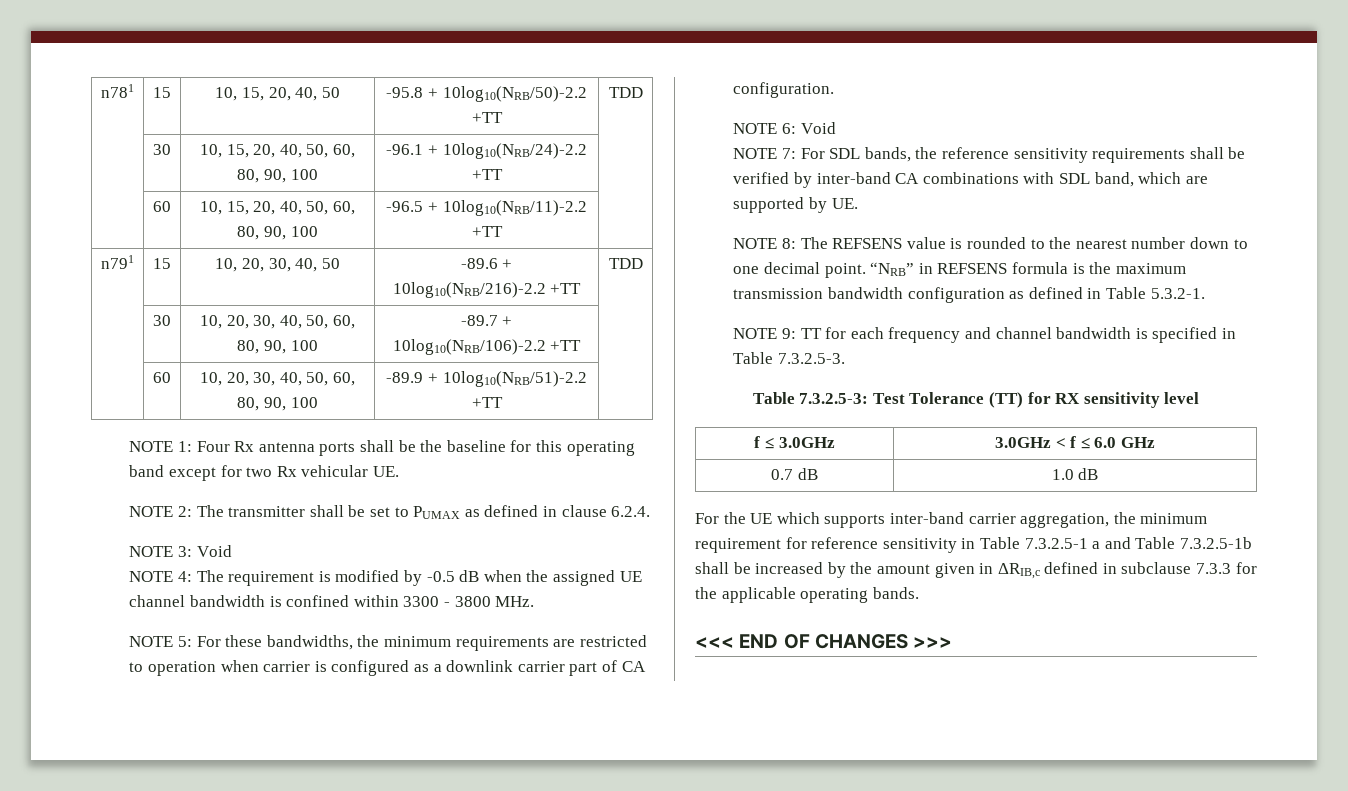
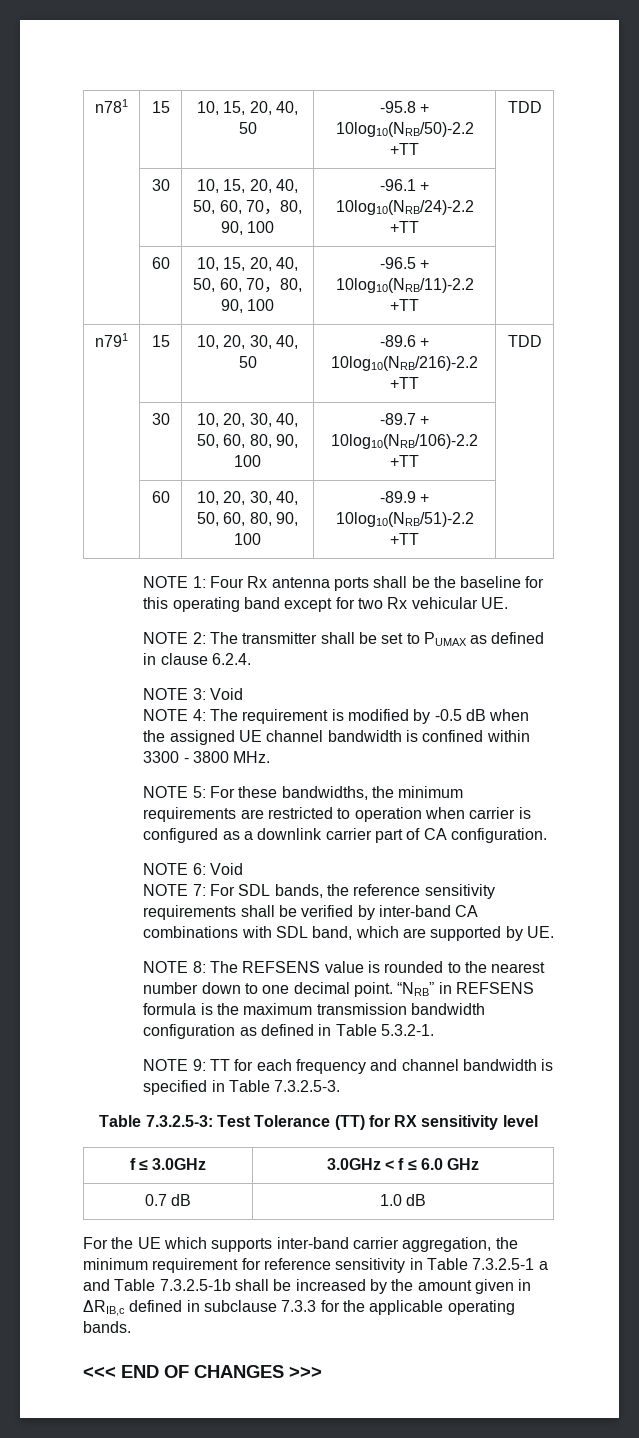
(355, 151) none -> [245,200,280,215] 70，
(355, 208) none -> [245,278,280,293] 70，

